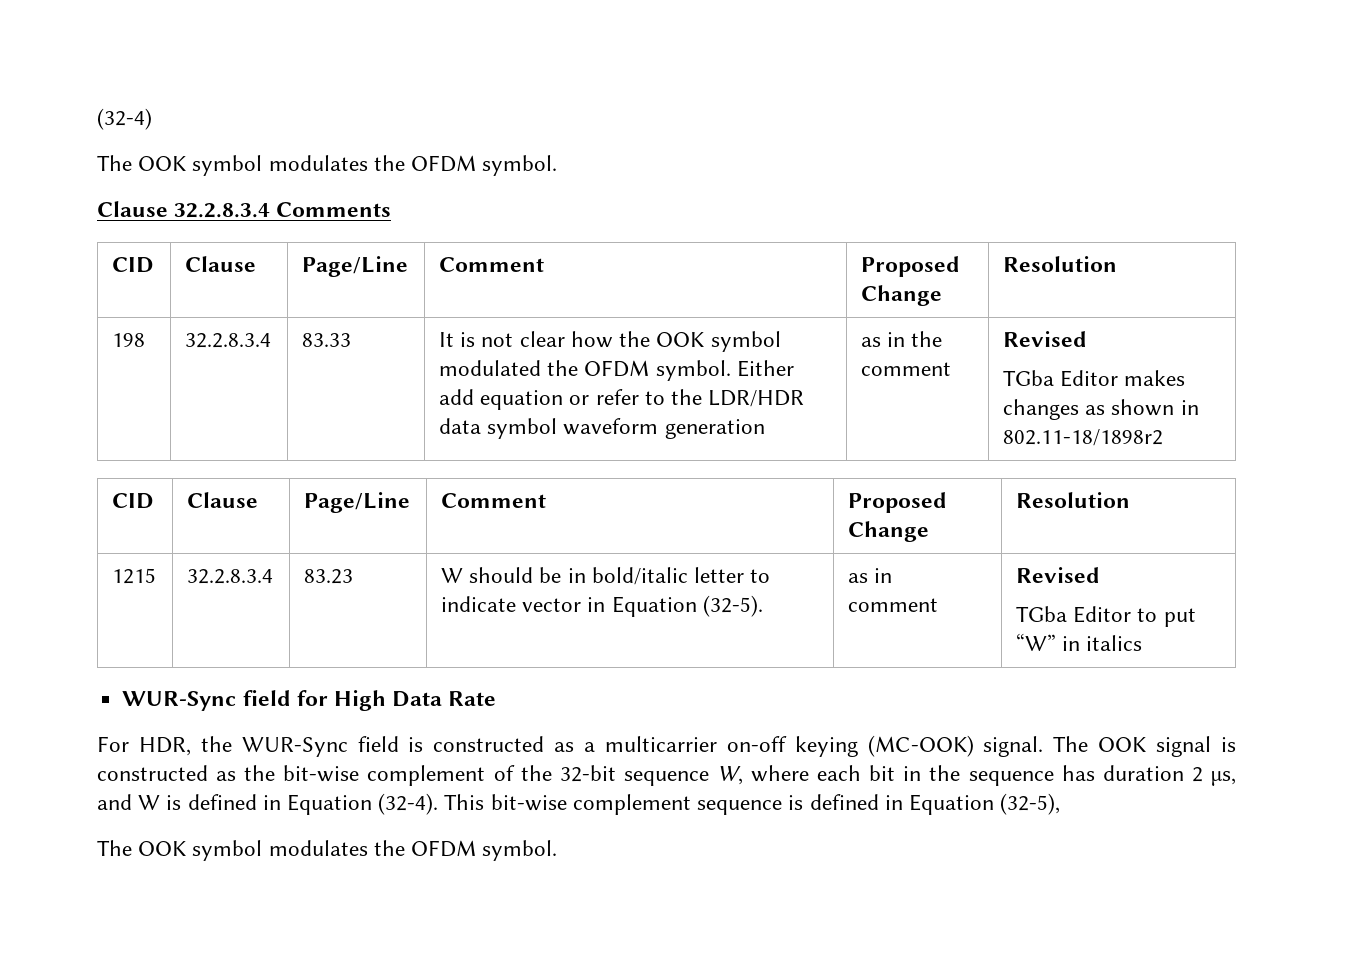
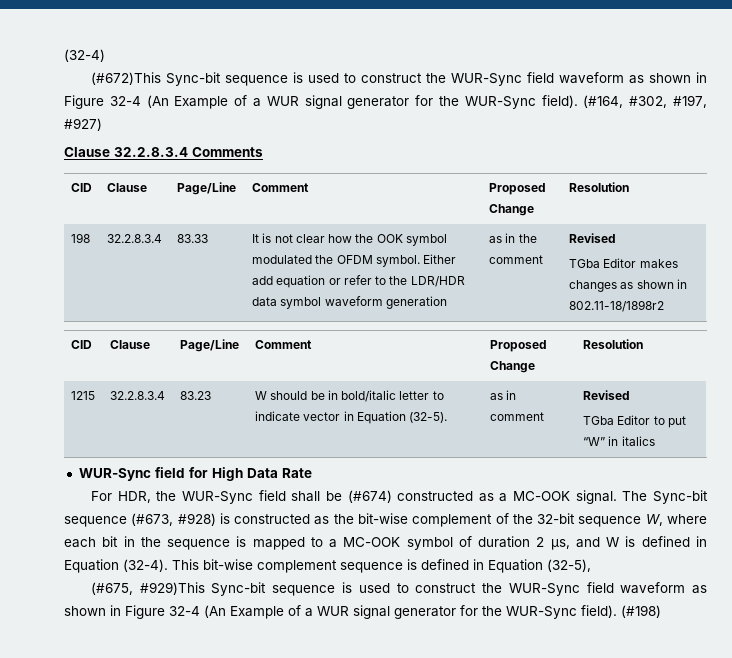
[97,155,558,176] The OOK symbol modulates the OFDM symbol. -> [90,72,707,86] [64,95,707,109] [64,118,102,131] (#672)This Sync-bit sequence is used to construct the WUR-Sync field waveform as shown in Figure 32-4 (An Example of a WUR signal generator for the WUR-Sync field). (#164, #302, #197, #927)
[408,735,1212,757] is constructed as a multicarrier on-off keying (MC-OOK) signal. The OOK signal -> [291,490,709,504] [64,513,216,527] shall be (#674) constructed as a MC-OOK signal. The Sync-bit sequence (#673, #928)
[1061,765,1095,781] has -> [236,536,472,550] is mapped to a MC-OOK symbol of
[97,840,558,861] The OOK symbol modulates the OFDM symbol. -> [90,582,708,596] [64,605,661,619] (#675, #929)This Sync-bit sequence is used to construct the WUR-Sync field waveform as shown in Figure 32-4 (An Example of a WUR signal generator for the WUR-Sync field). (#198)

